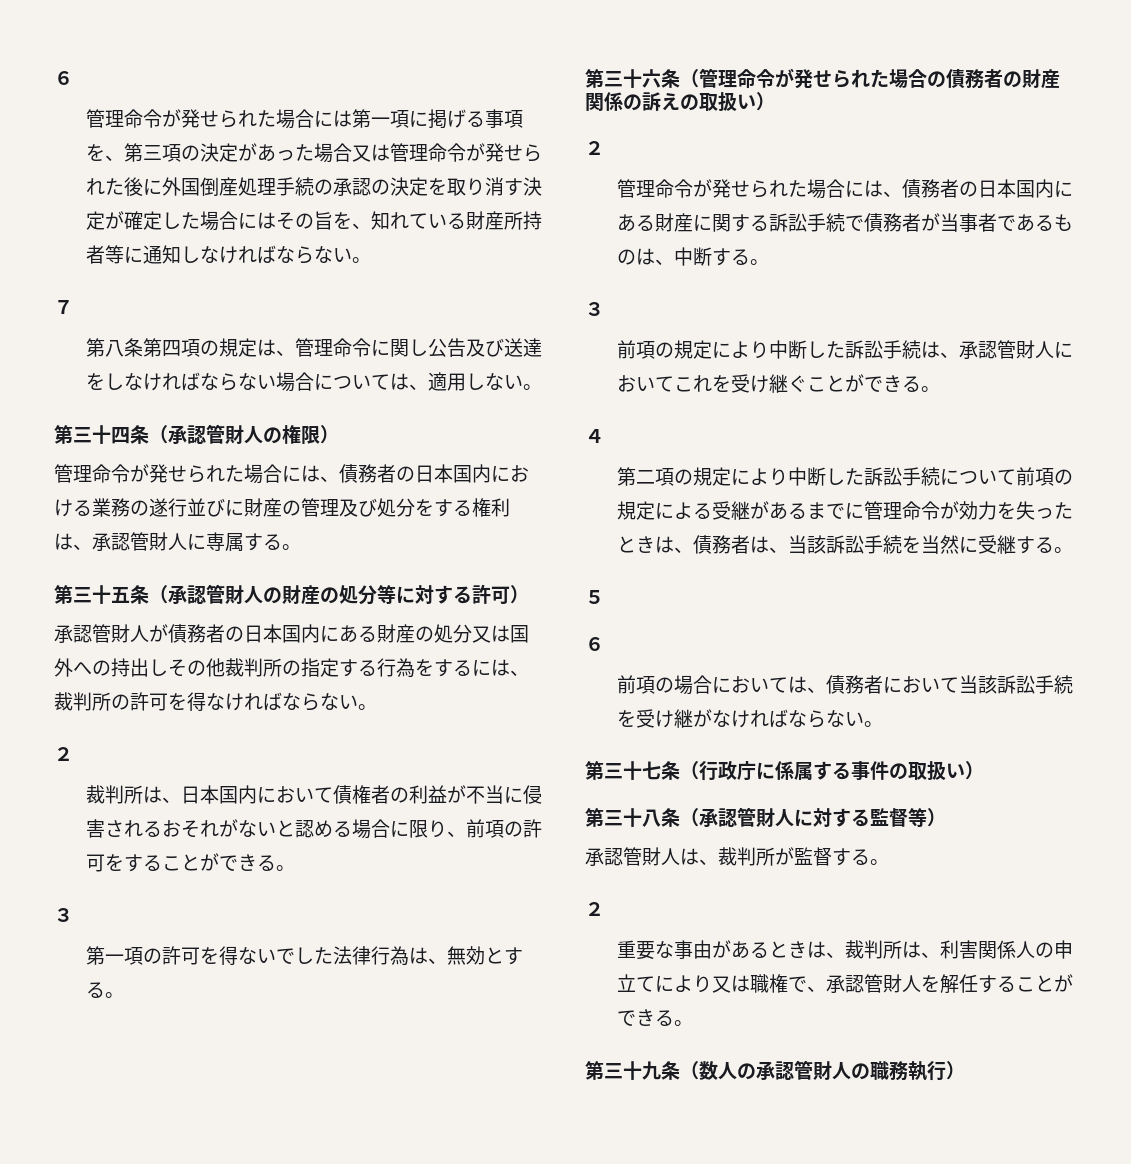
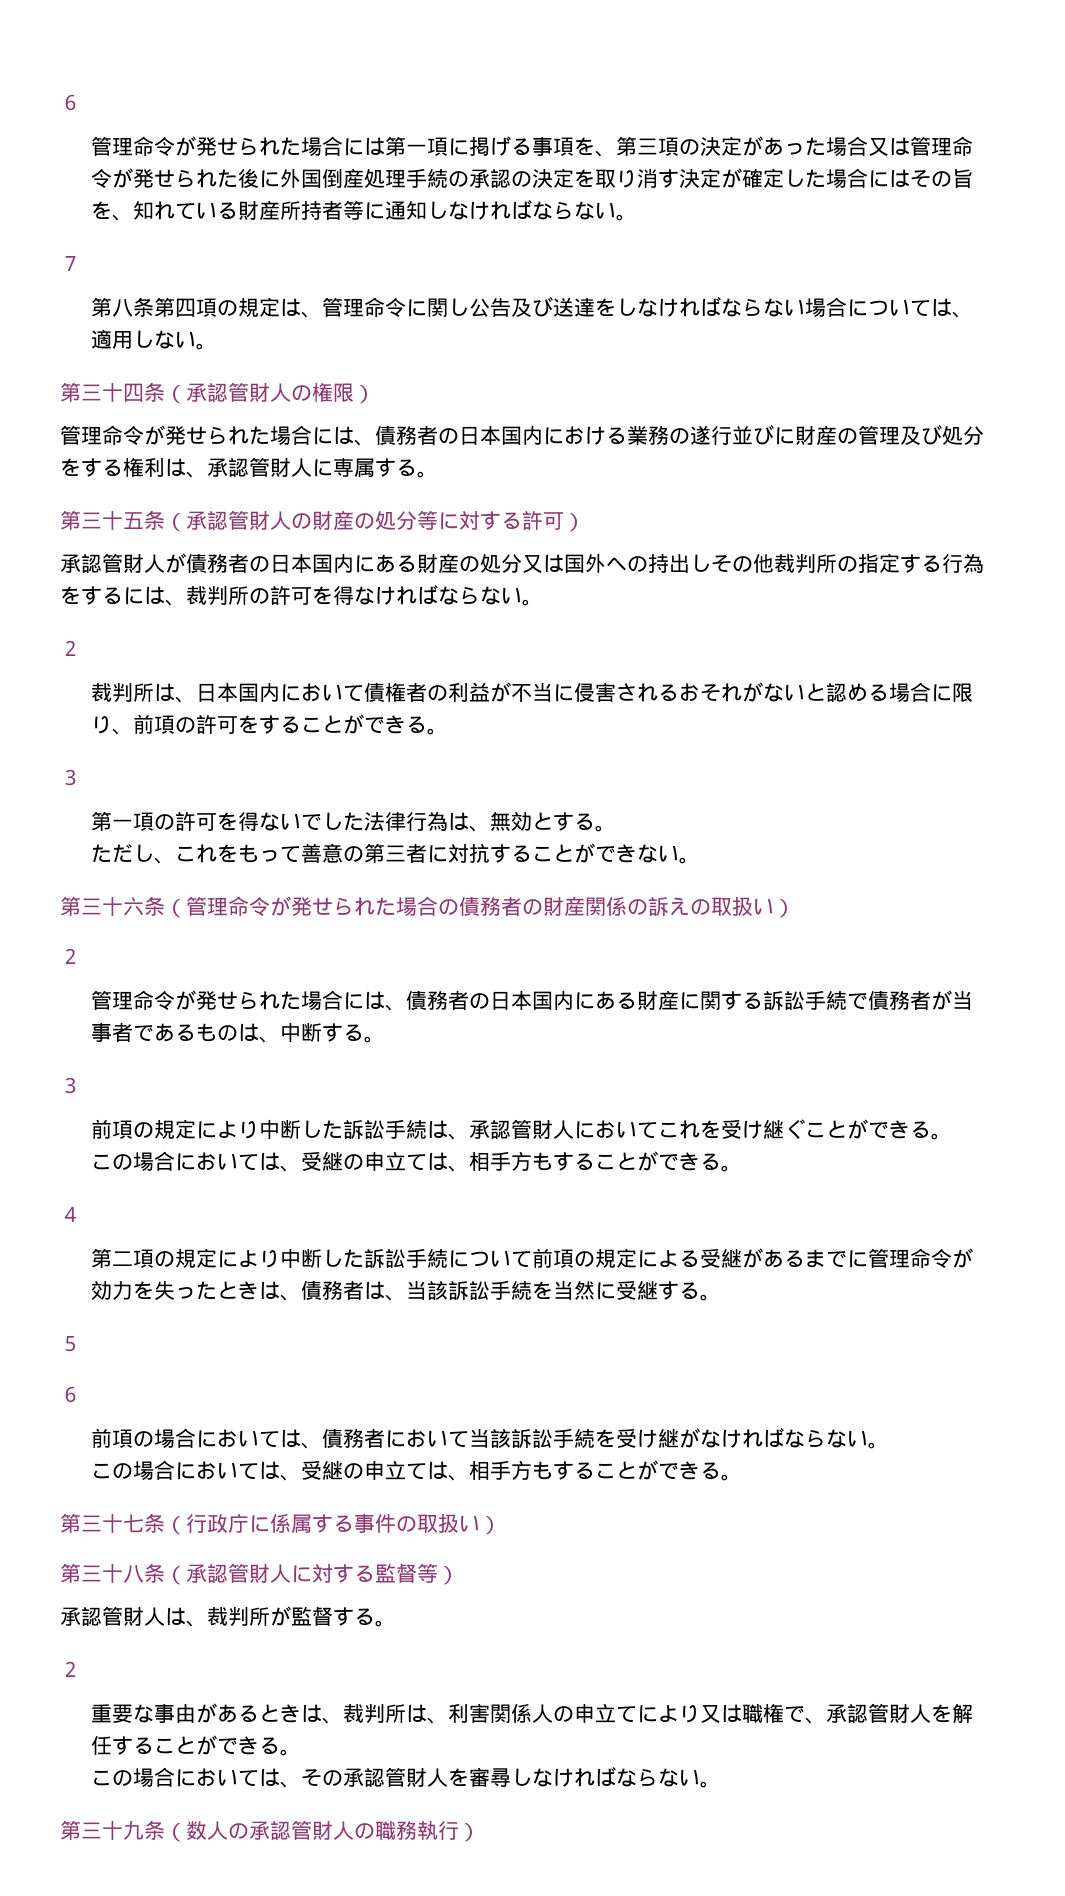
(125, 995) none -> [90,843,700,864] // ただし、これをもって善意の第三者に対抗することができない。
(941, 389) none -> [90,1151,742,1172] // この場合においては、受継の申立ては、相手方もすることができる。
(884, 724) none -> [90,1460,742,1481] // この場合においては、受継の申立ては、相手方もすることができる。
(694, 1023) none -> [90,1767,721,1788] // この場合においては、その承認管財人を審尋しなければならない。

